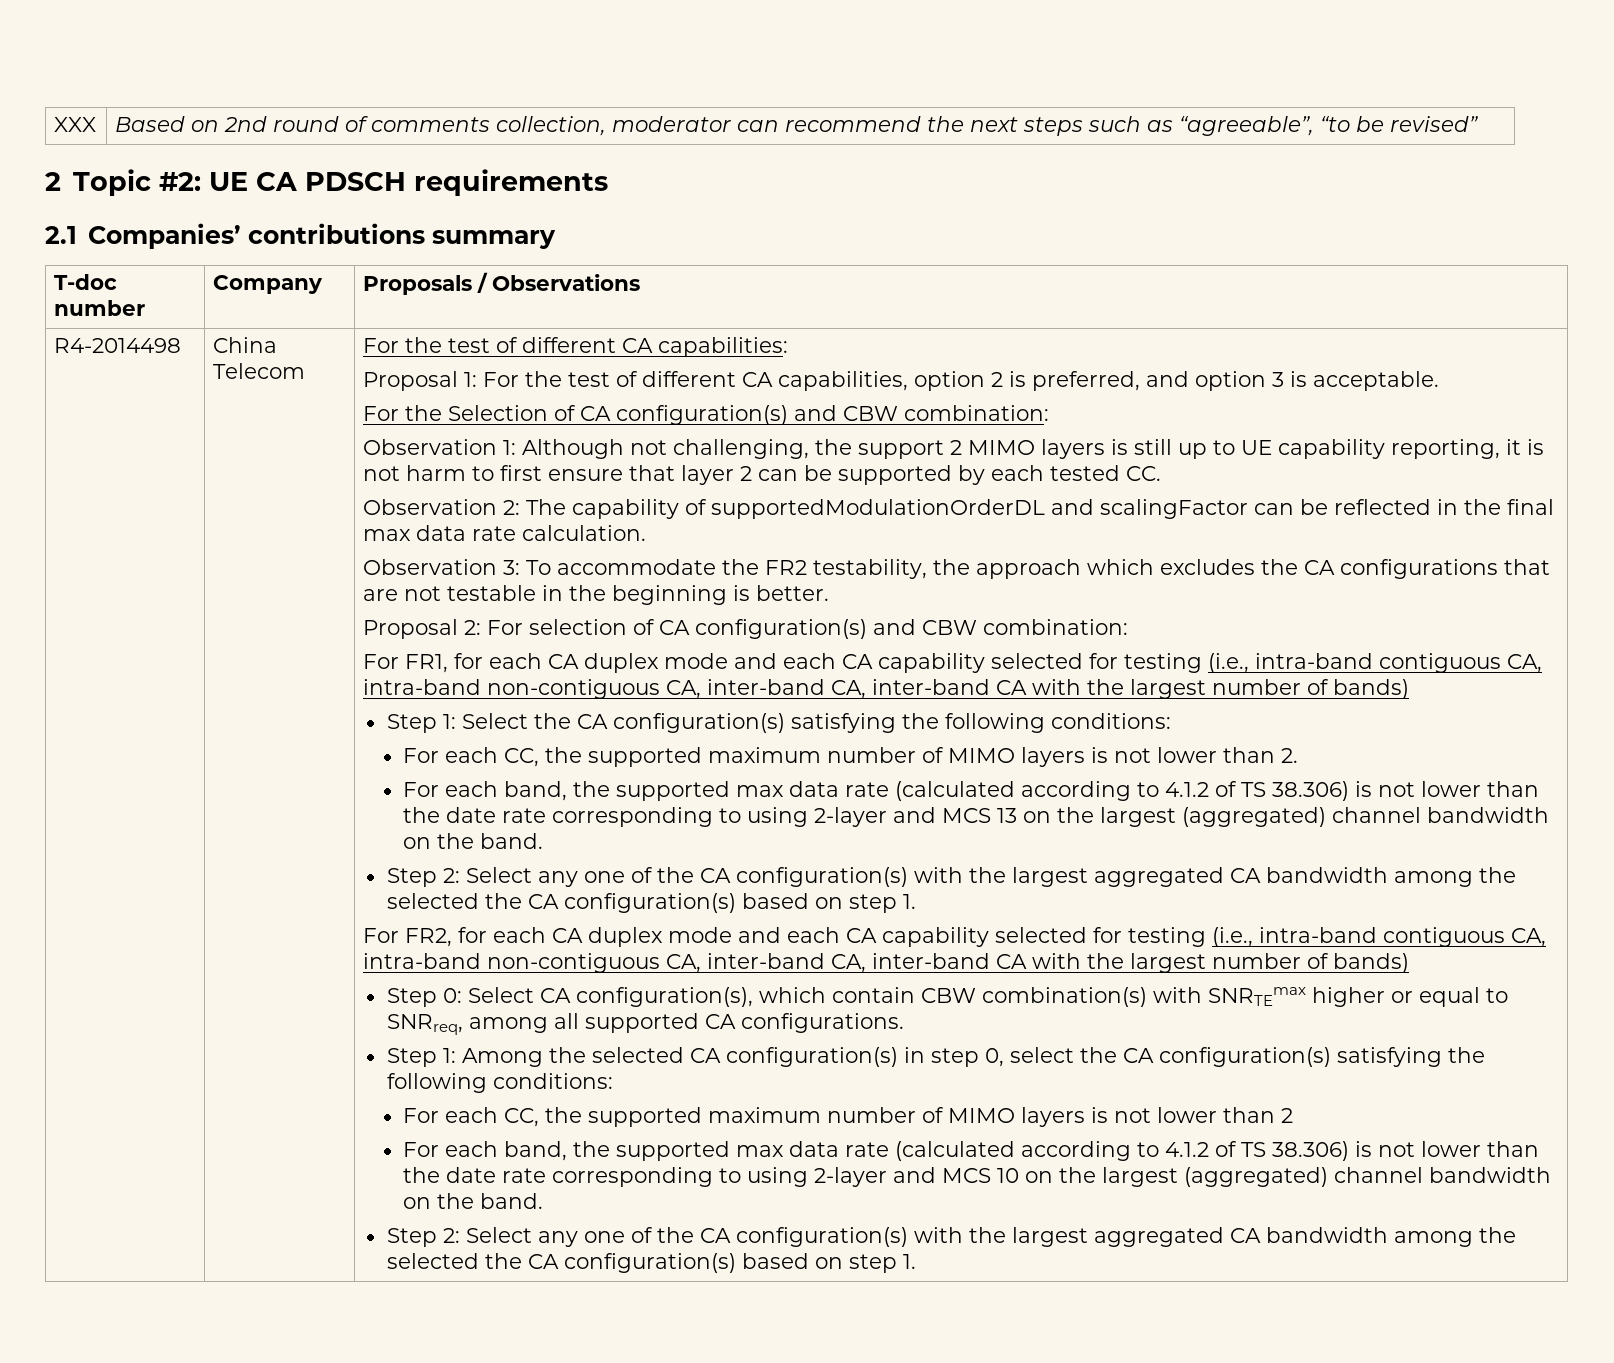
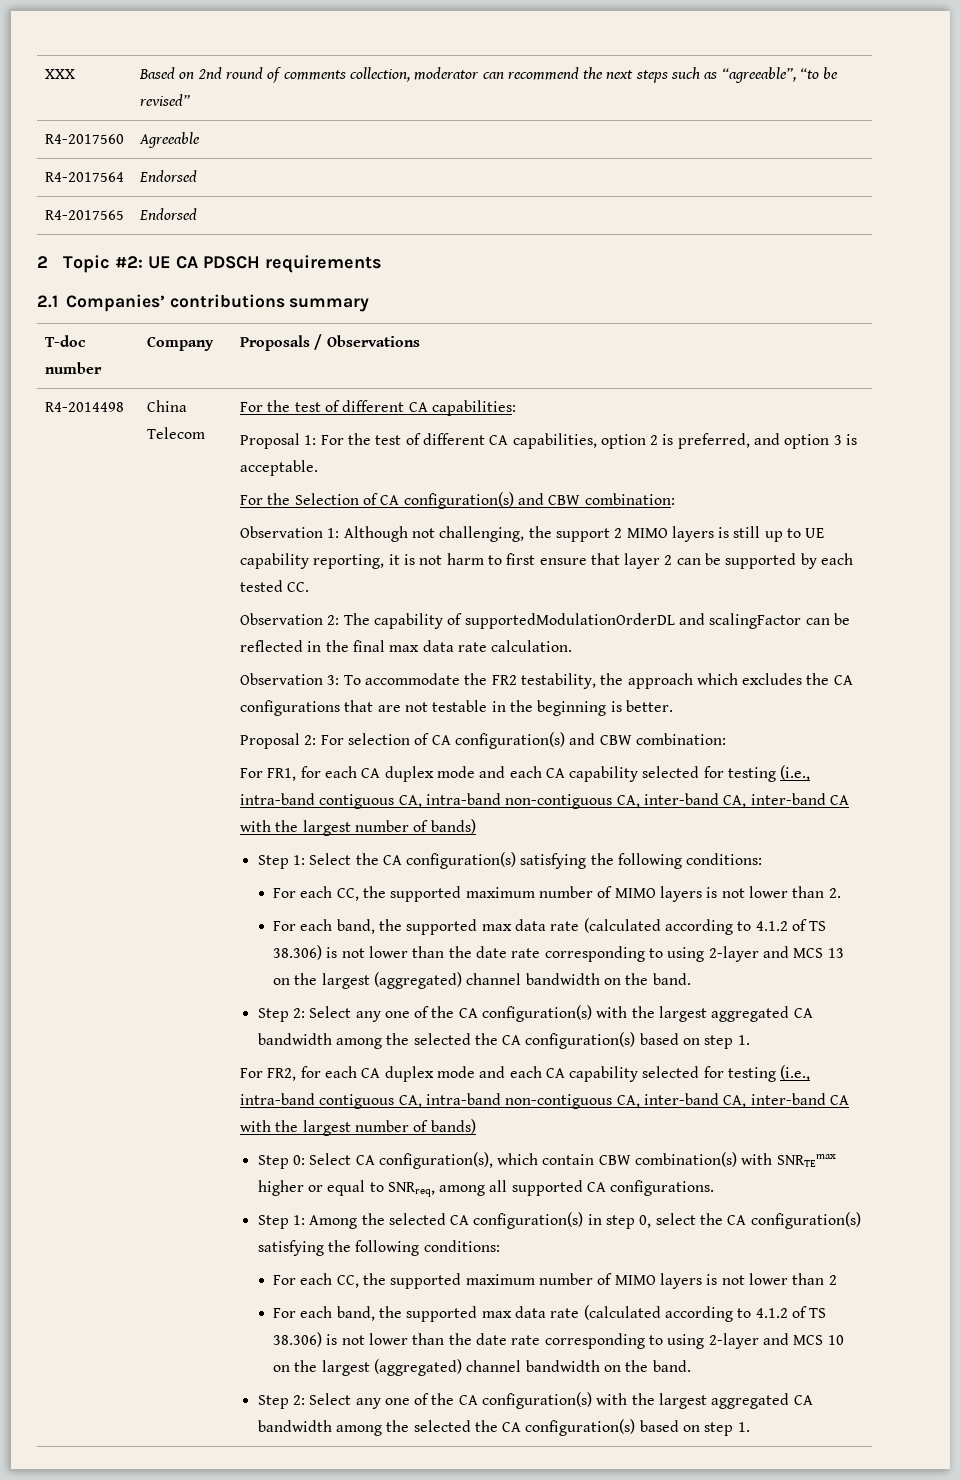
(1479, 124) none -> [44,134,124,144] [138,132,200,148] [44,172,124,182] [138,170,197,182] [44,210,124,220] [138,208,197,220] // R4-2017560 | Agreeable // R4-2017564 | Endorsed // R4-2017565 | Endorsed

